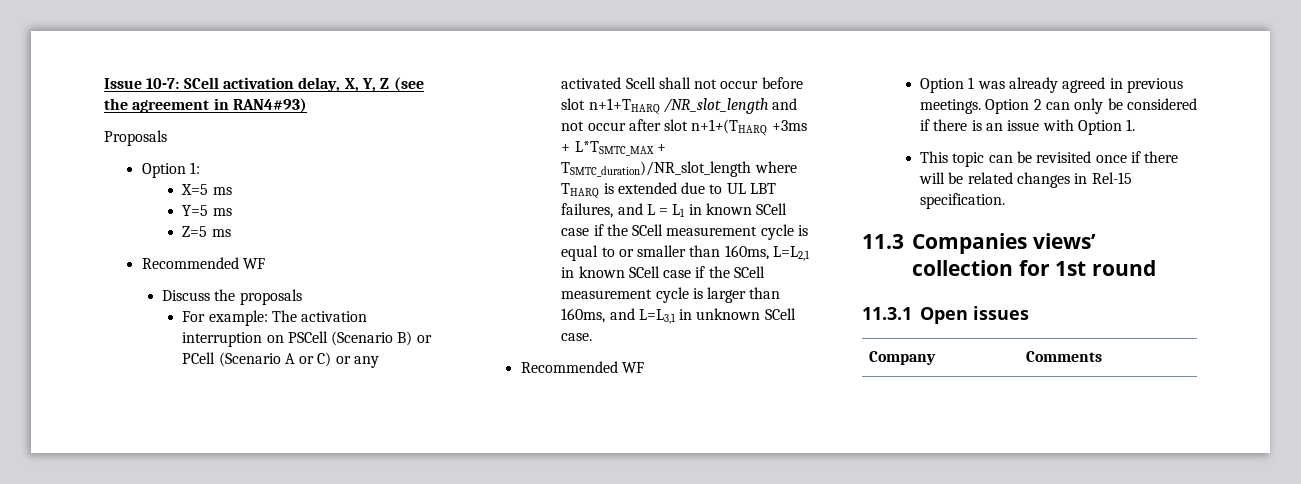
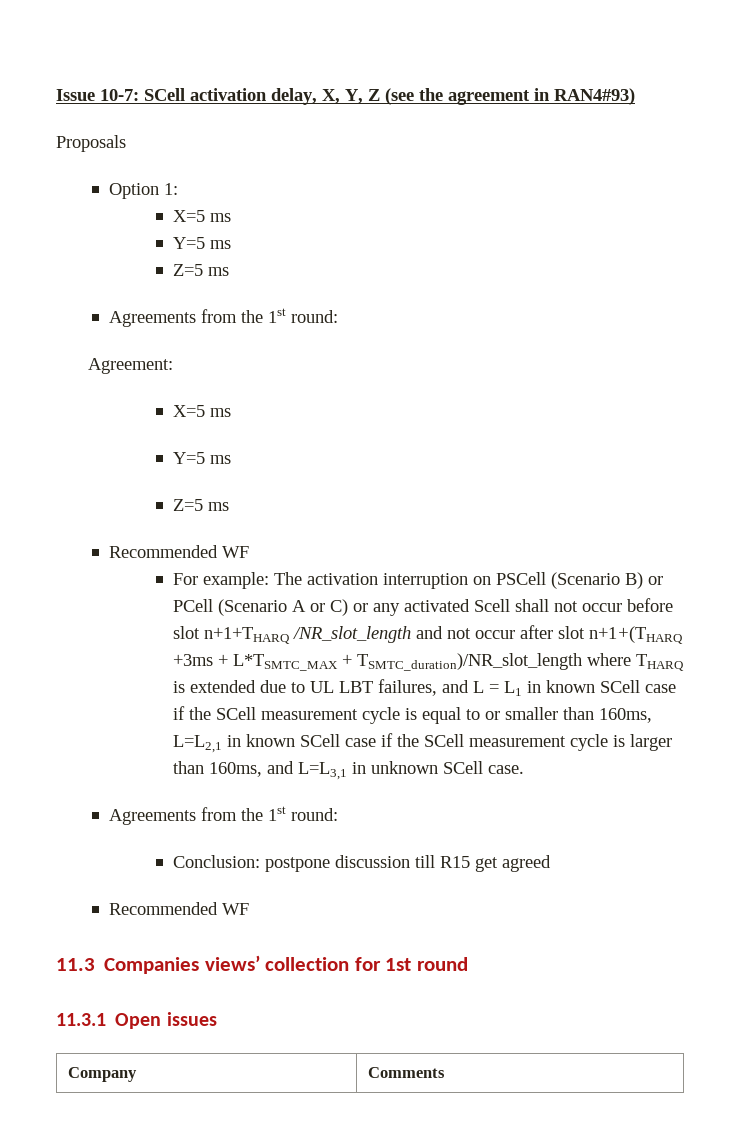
[141,257,266,269] [161,289,302,305] // Recommended WF // Discuss the proposals -> [108,308,338,327] [88,358,174,374] [172,405,231,417] [172,452,231,464] [172,499,229,511] [108,545,249,558] // Agreements from the 1st round: // Agreement: // X=5 ms // Y=5 ms // Z=5 ms // Recommended WF
[520,361,645,373] [919,77,1183,93] [919,98,1197,114] [919,119,1136,135] [919,151,1179,167] [918,172,1132,188] [919,193,1005,209] Recommended WF // Option 1 was already agreed in previous meetings. Option 2 can only be considered if there is an issue with Option 1. // This topic can be revisited once if there will be related changes in Rel-15 specification. -> [108,806,338,825] [172,855,551,872] [108,902,249,915] Agreements from the 1st round: // Conclusion: postpone discussion till R15 get agreed // Recommended WF

